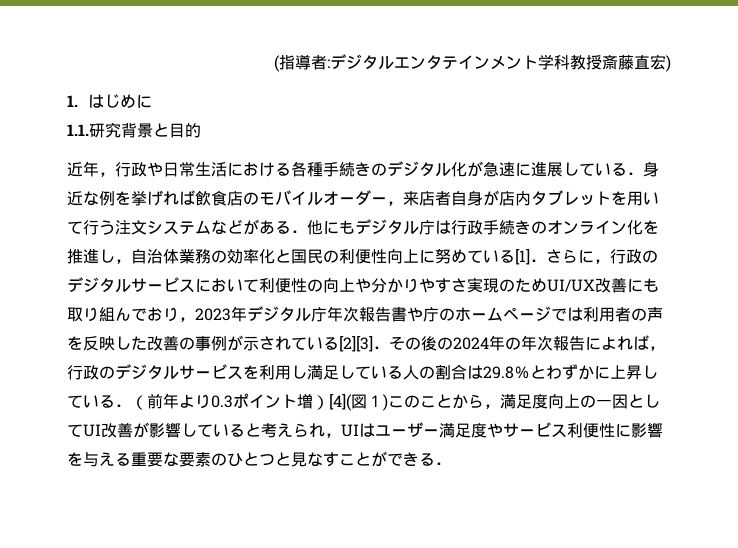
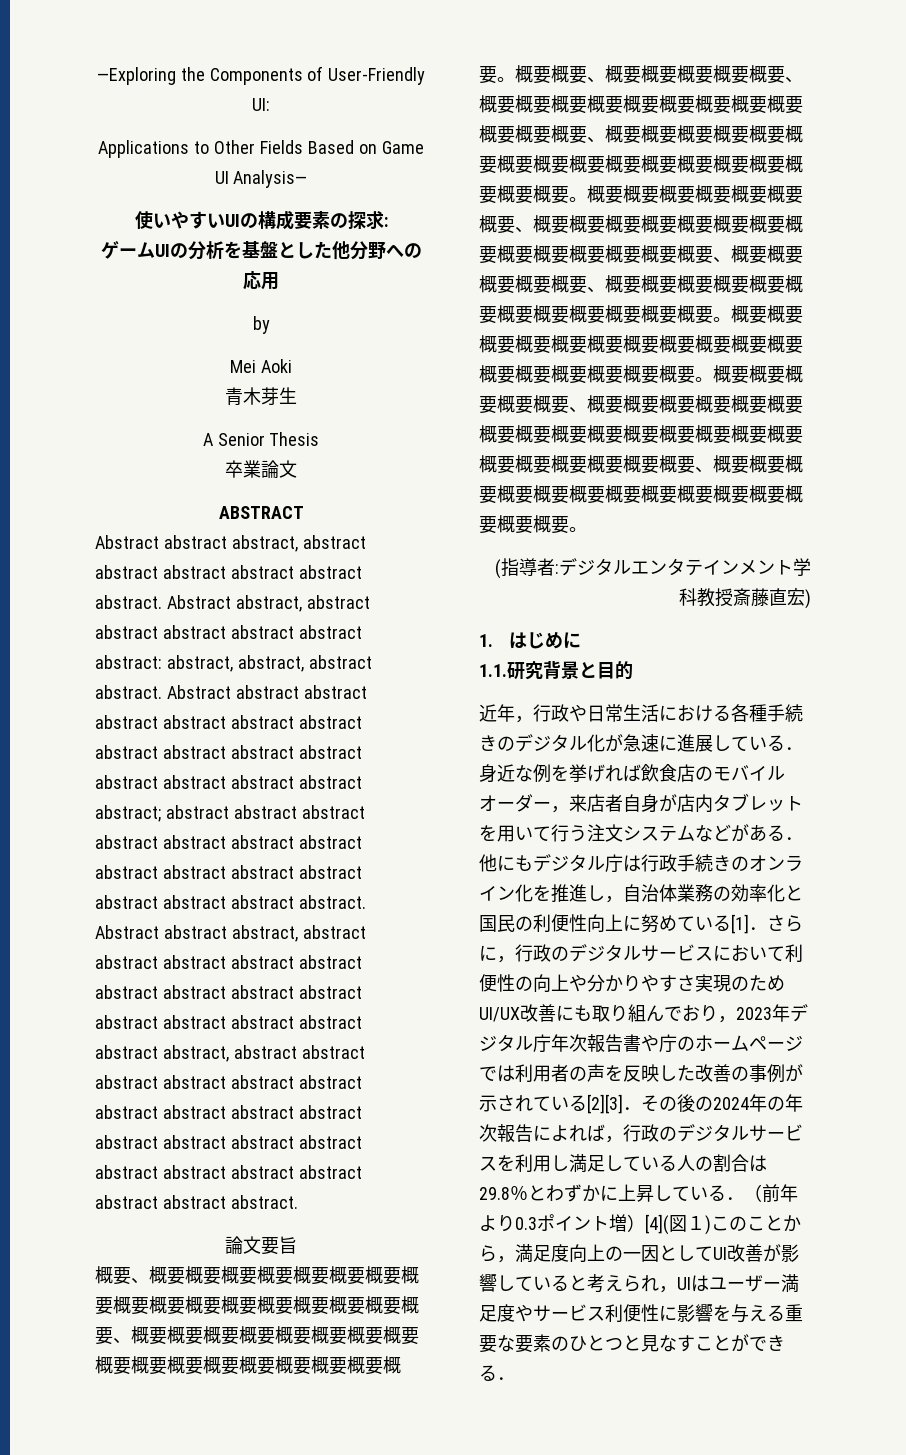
(274, 63) none -> [96,66,426,85] [252,98,270,111] [98,140,424,158] [214,170,308,188] [134,210,388,230] [100,241,422,260] [243,271,279,290] [252,316,270,334] [230,359,292,373] [225,387,297,406] [202,432,320,446] [225,460,297,478] [218,506,304,519] [95,535,366,552] [95,565,362,579] [95,595,370,612] [95,625,362,639] [95,655,372,672] [95,685,367,699] [95,715,362,729] [95,745,362,759] [95,775,362,789] [95,805,365,822] [95,835,362,849] [95,865,362,879] [95,895,366,909] [95,925,366,942] [95,955,362,969] [95,985,362,999] [95,1015,362,1029] [95,1045,365,1062] [95,1075,362,1089] [95,1105,362,1119] [95,1135,362,1149] [95,1165,362,1179] [95,1195,298,1209] [225,1236,297,1255] [95,1266,419,1285] [95,1296,419,1315] [95,1326,419,1345] [95,1356,401,1375] [479,65,803,84] [479,95,803,114] [479,125,803,144] [479,155,803,174] [479,185,803,204] [479,215,803,234] [479,245,803,264] [479,275,803,294] [479,305,803,324] [479,335,803,354] [479,365,803,384] [479,395,803,414] [479,425,803,444] [479,455,803,474] [479,485,803,504] [479,515,587,534] ―Exploring the Components of User-Friendly UI: // Applications to Other Fields Based on Game UI Analysis― // 使いやすいUIの構成要素の探求: // ゲームUIの分析を基盤とした他分野への応用 // by // Mei Aoki // 青木芽生 // A Senior Thesis // 卒業論文 // ABSTRACT // Abstract abstract abstract, abstract abstract abstract abstract abstract abstract. Abstract abstract, abstract abstract abstract abstract abstract abstract: abstract, abstract, abstract abstract. Abstract abstract abstract abstract abstract abstract abstract abstract abstract abstract abstract abstract abstract abstract abstract abstract; abstract abstract abstract abstract abstract abstract abstract abstract abstract abstract abstract abstract abstract abstract abstract. Abstract abstract abstract, abstract abstract abstract abstract abstract abstract abstract abstract abstract abstract abstract abstract abstract abstract abstract, abstract abstract abstract abstract abstract abstract abstract abstract abstract abstract abstract abstract abstract abstract abstract abstract abstract abstract abstract abstract abstract. // 論文要旨 // 概要、概要概要概要概要概要概要概要概要概要概要概要概要概要概要概要概要概要、概要概要概要概要概要概要概要概要概要概要概要概要概要概要概要概要概要。概要概要、概要概要概要概要概要、概要概要概要概要概要概要概要概要概要概要概要概要、概要概要概要概要概要概要概要概要概要概要概要概要概要概要概要概要概要。概要概要概要概要概要概要概要、概要概要概要概要概要概要概要概要概要概要概要概要概要概要、概要概要概要概要概要、概要概要概要概要概要概要概要概要概要概要概要概要。概要概要概要概要概要概要概要概要概要概要概要概要概要概要概要概要概要。概要概要概要概要概要、概要概要概要概要概要概要概要概要概要概要概要概要概要概要概要概要概要概要概要概要概要、概要概要概要概要概要概要概要概要概要概要概要概要概要概要。 //

